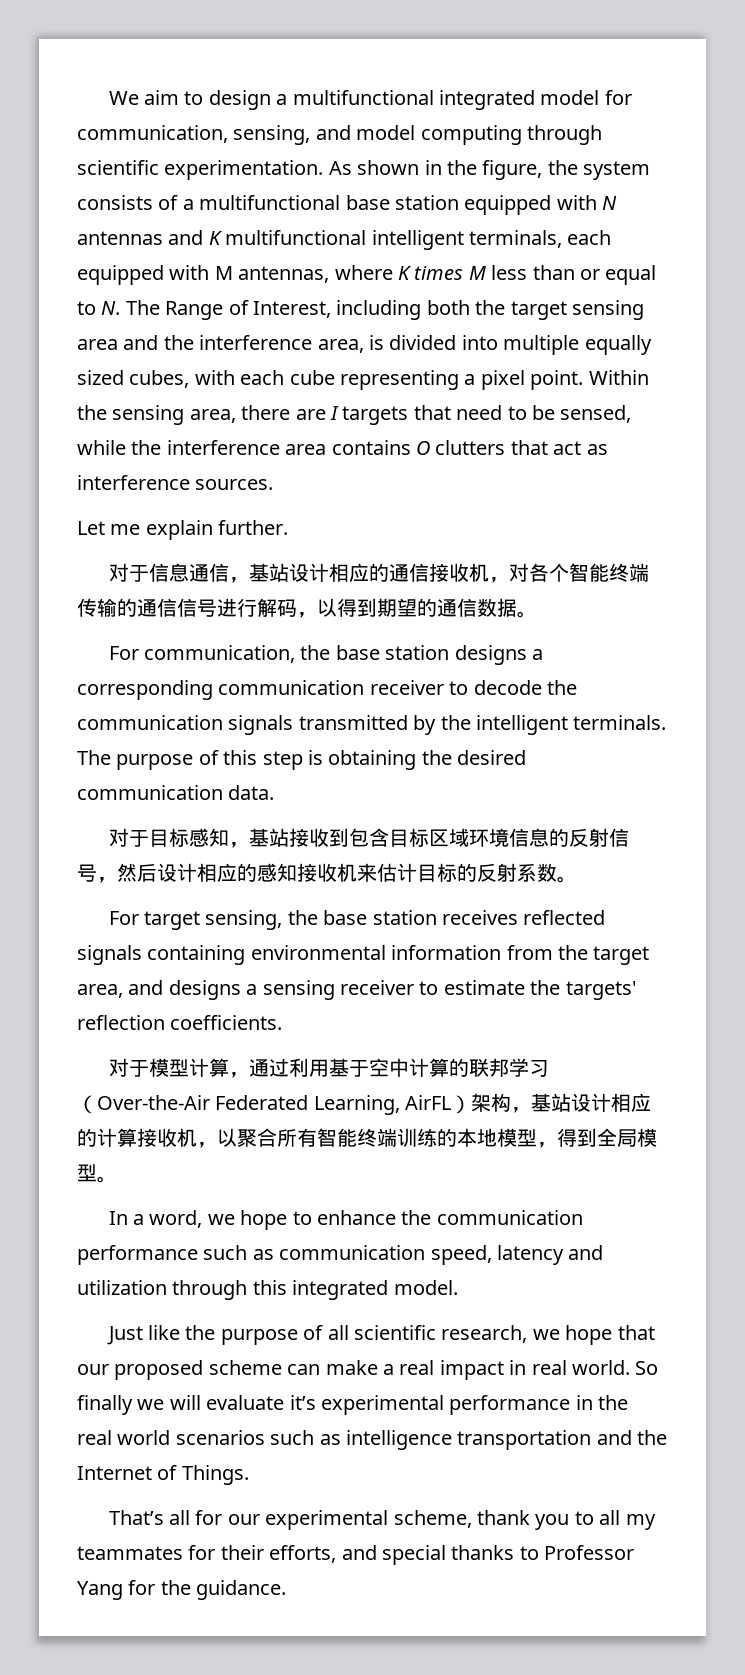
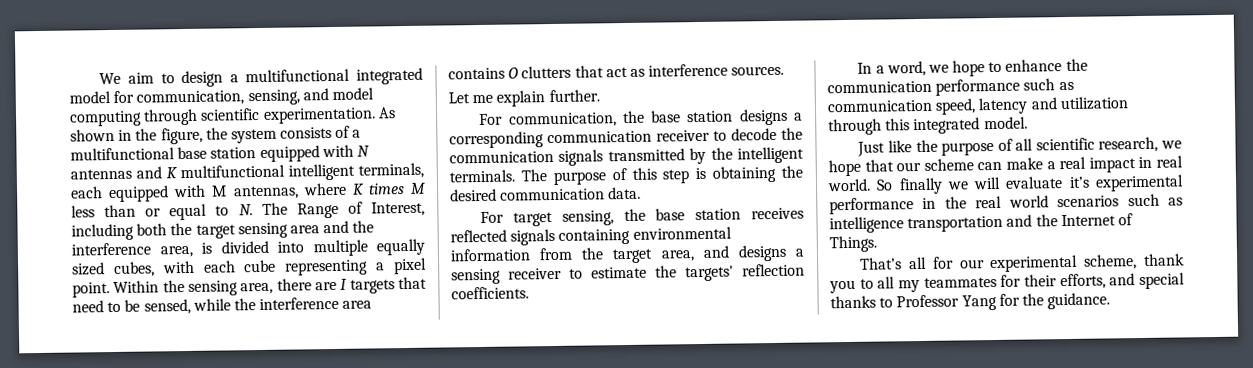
[108,563,649,583] [77,598,537,618] // 对于信息通信，基站设计相应的通信接收机，对各个智能终端传输的通信信号进行解码，以得到期望的通信数据。 -> (600, 96) none
[108,828,629,848] [77,863,577,883] // 对于目标感知，基站接收到包含目标区域环境信息的反射信号，然后设计相应的感知接收机来估计目标的反射系数。 -> (642, 193) none
[108,1058,549,1078] [77,1093,652,1115] [77,1128,657,1148] [77,1164,117,1183] // 对于模型计算，通过利用基于空中计算的联邦学习（Over-the-Air Federated Learning, AirFL）架构，基站设计相应的计算接收机，以聚合所有智能终端训练的本地模型，得到全局模型。 -> (529, 293) none
[114,1360,204,1380] proposed -> (922, 166) none

